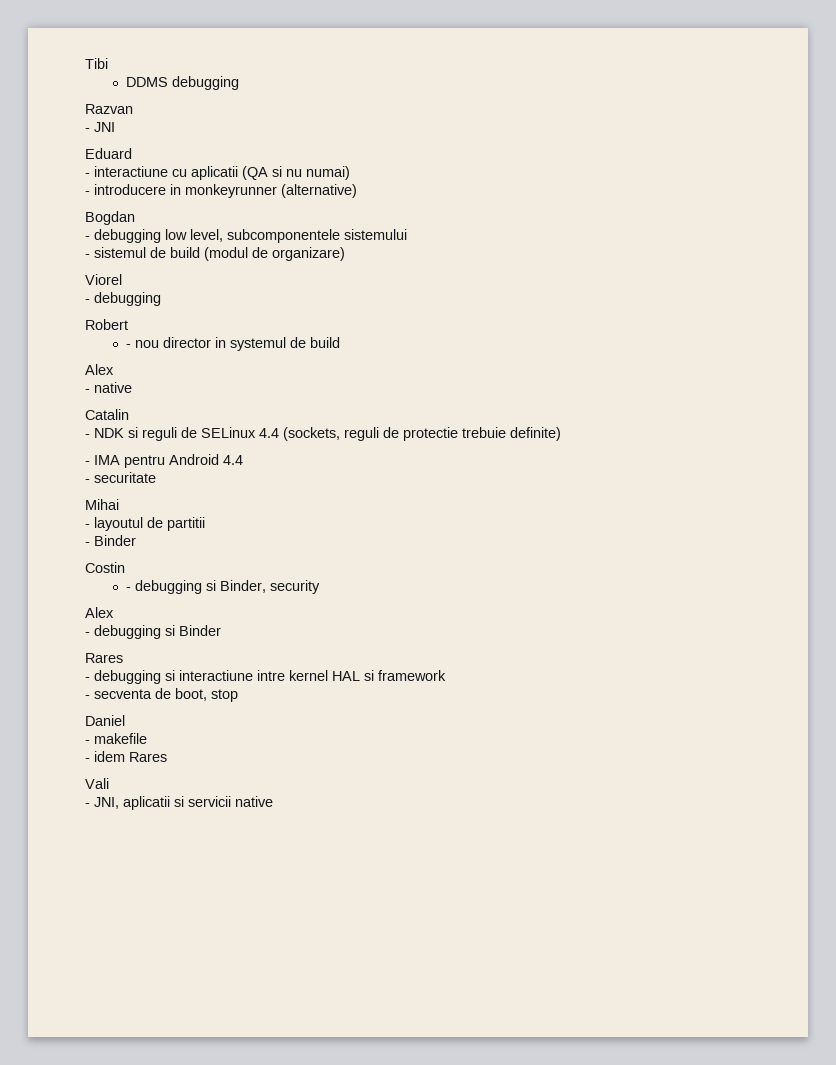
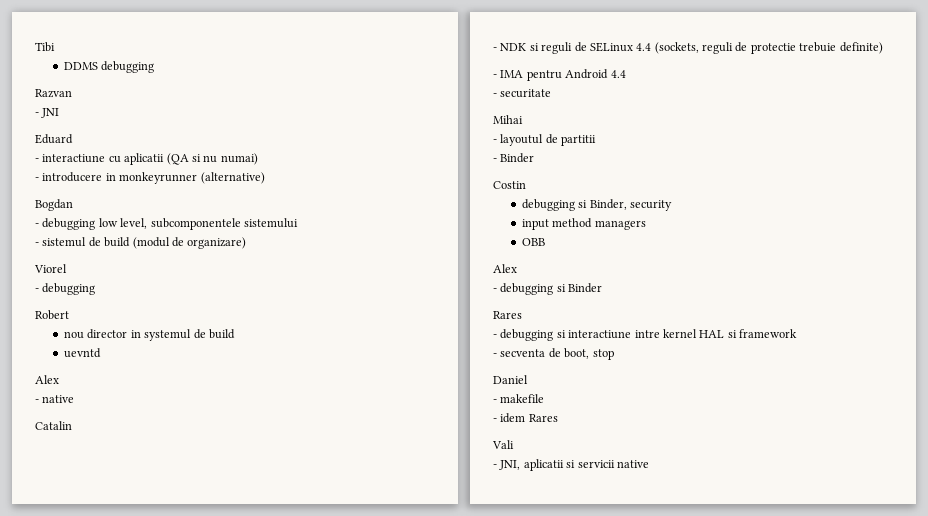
[126,344,132,348] - -> (69, 315) none
(341, 342) none -> [64,348,102,358] // uevntd
[126,587,132,591] - -> (526, 185) none
(321, 587) none -> [522,218,646,230] [522,238,546,246] // input method managers // OBB

